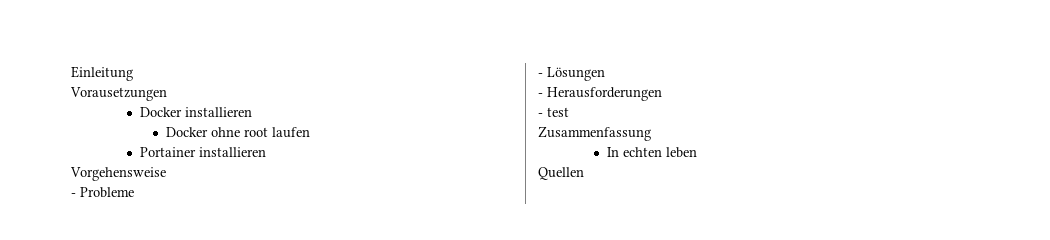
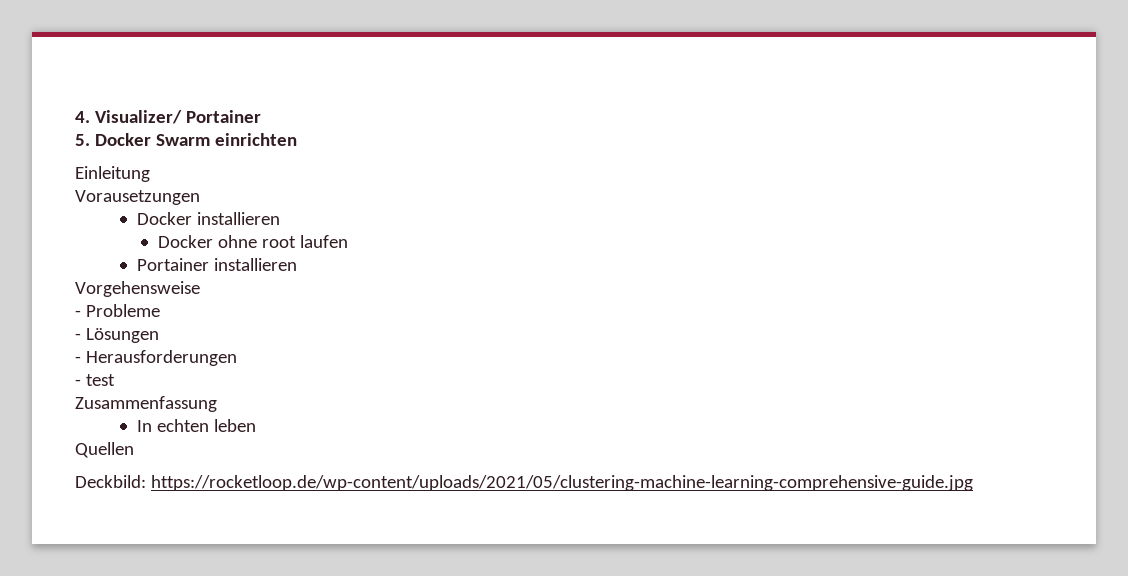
(71, 73) none -> [75,110,261,124] [75,133,297,146] 4. Visualizer/ Portainer // 5. Docker Swarm einrichten //
(584, 173) none -> [75,475,973,491] // Deckbild: https://rocketloop.de/wp-content/uploads/2021/05/clustering-machine-learning-comprehensive-guide.jpg

